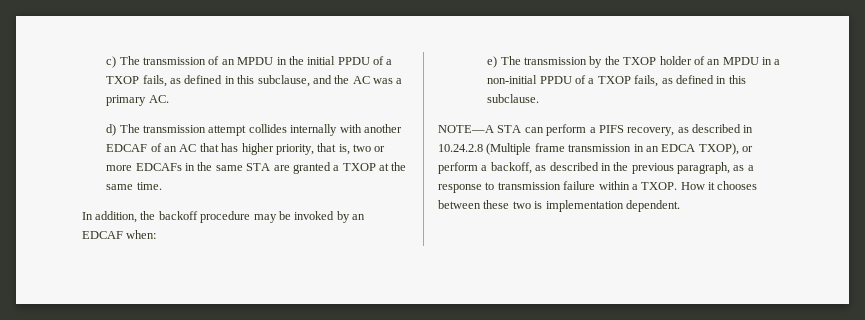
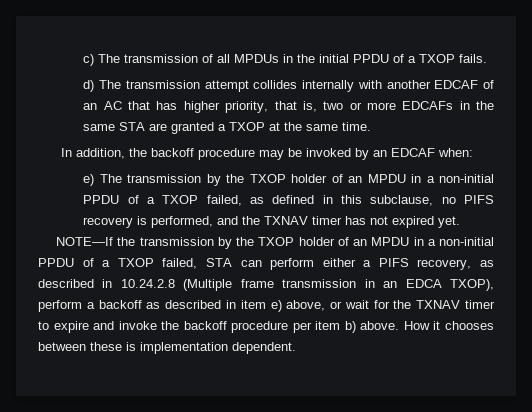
[221,57,274,65] an MPDU -> [217,54,280,63] all MPDUs
[142,75,403,87] [106,95,169,106] fails, as defined in this subclause, and the AC was a primary AC. -> [459,54,488,63] fails.
[634,75,746,87] [487,94,540,103] [438,125,494,133] fails, as defined in this subclause. // NOTE—A -> [206,195,495,206] [83,216,461,228] [56,237,495,249] [38,258,198,269] failed, as defined in this subclause, no PIFS recovery is performed, and the TXNAV timer has not expired yet. // NOTE—If the transmission by the TXOP holder of an MPDU in a non-initial PPDU of a TXOP failed,
(587, 130) none -> [322,258,356,267] either
[742,146,753,152] [438,162,754,174] [438,181,678,193] or perform a backoff, as described in the previous paragraph, as a response to transmission failure within a TXOP. -> [38,300,495,312] [38,321,400,333] perform a backoff as described in item e) above, or wait for the TXNAV timer to expire and invoke the backoff procedure per item b) above.
[512,201,531,209] two -> (122, 346) none

